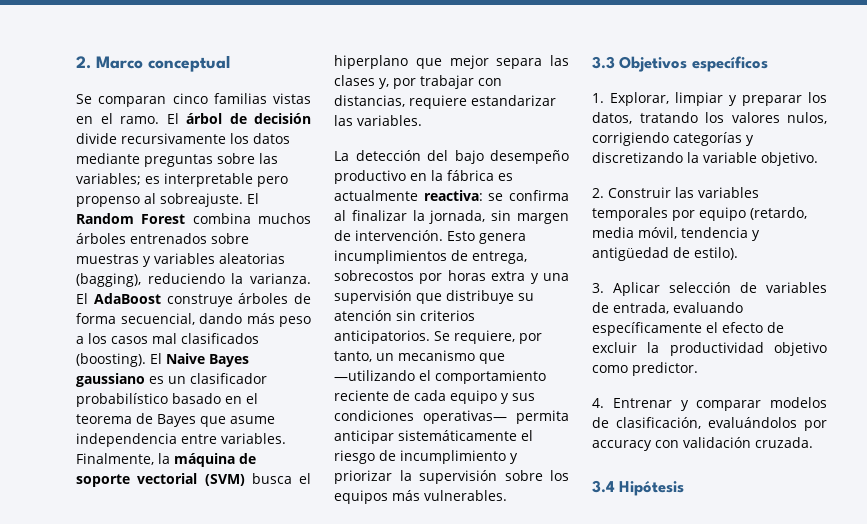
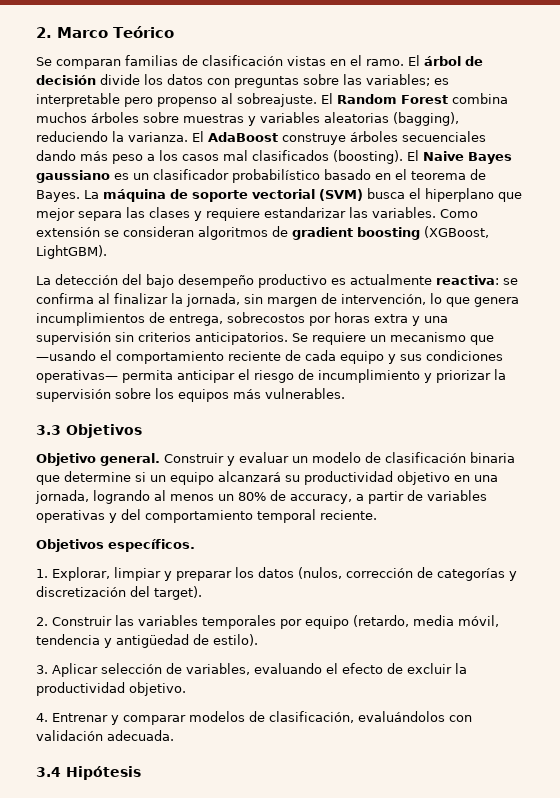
[148,55,230,72] conceptual -> [113,26,174,38] Teórico
[172,93,267,104] cinco familias -> [125,55,283,66] familias de clasificación
[121,133,290,144] [76,153,140,164] recursivamente los datos mediante -> [144,74,230,85] los datos con
[130,233,207,244] entrenados -> (139, 117) none
[294,293,311,304] [76,313,195,325] de forma secuencial, -> [402,131,486,142] secuenciales
[157,414,275,427] [76,433,286,447] [76,453,170,465] Bayes que asume independencia entre variables. Finalmente, la -> [36,190,99,202] Bayes. La
[379,75,502,89] [334,95,405,107] y, por trabajar con distancias, -> [194,211,202,221] y
(422, 120) none -> [440,209,478,218] [36,226,489,240] [36,245,107,259] Como extensión se consideran algoritmos de gradient boosting (XGBoost, LightGBM).
[410,170,494,181] en la fábrica -> (327, 281) none
[355,230,475,241] intervención. Esto -> [341,293,470,307] intervención, lo que
[416,290,534,304] [334,310,392,321] que distribuye su atención -> (111, 338) none
[454,330,542,344] [334,351,372,362] requiere, por tanto, -> [312,332,366,345] requiere
[334,370,415,381] —utilizando -> [36,350,96,361] —usando
[398,430,517,441] sistemáticamente -> (235, 376) none
[691,56,768,72] específicos -> [36,452,515,466] [36,471,498,485] [35,490,487,504] [36,509,377,523] [36,539,195,552] // Objetivo general. Construir y evaluar un modelo de clasificación binaria que determine si un equipo alcanzará su productividad objetivo en una jornada, logrando al menos un 80% de accuracy, a partir de variables operativas y del comportamiento temporal reciente. // Objetivos específicos.
[592,112,827,124] [592,132,754,146] [592,152,818,166] datos, tratando los valores nulos, corrigiendo categorías y discretizando la variable objetivo. -> [258,567,517,581] [36,586,202,600] datos (nulos, corrección de categorías y discretización del target).
[766,282,827,293] [592,302,743,314] [592,322,702,336] variables de entrada, evaluando específicamente -> [186,663,322,675] variables, evaluando
[774,342,827,356] [592,362,698,376] objetivo como predictor. -> [129,682,186,696] objetivo.
[804,420,827,431] [592,440,652,451] por accuracy -> (445, 716) none
[755,437,813,448] cruzada. -> [107,730,174,741] adecuada.

